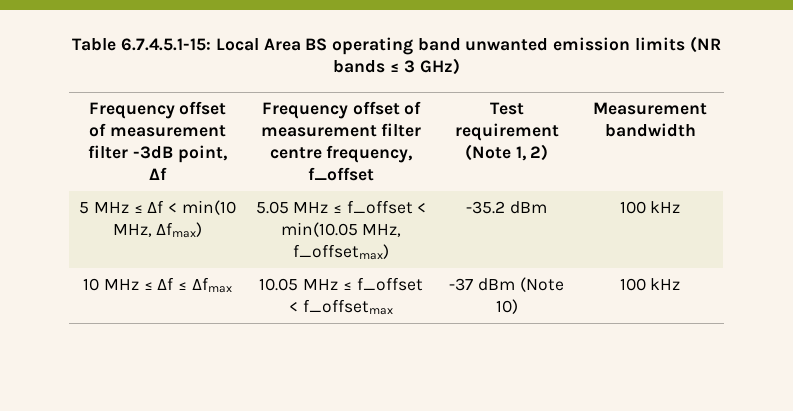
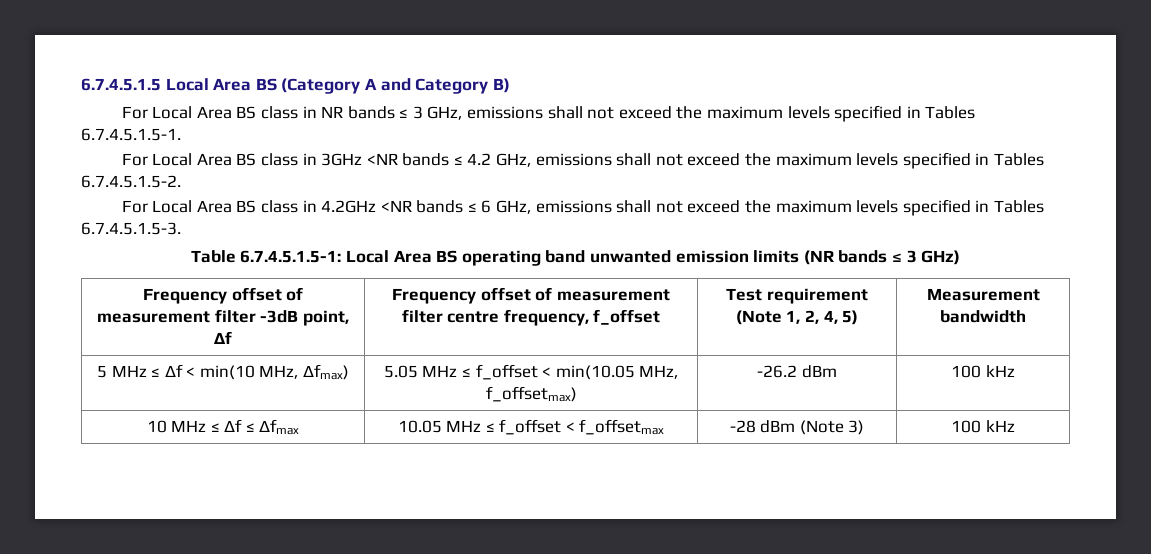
[72,38,212,51] Table 6.7.4.5.1-15: -> [81,78,510,94] [121,105,976,122] [81,128,181,141] [121,152,1044,169] [81,175,181,188] [121,199,1044,216] [81,222,181,235] [190,250,342,263] 6.7.4.5.1.5 Local Area BS (Category A and Category B) // For Local Area BS class in NR bands ≤ 3 GHz, emissions shall not exceed the maximum levels specified in Tables 6.7.4.5.1.5-1. // For Local Area BS class in 3GHz <NR bands ≤ 4.2 GHz, emissions shall not exceed the maximum levels specified in Tables 6.7.4.5.1.5-2. // For Local Area BS class in 4.2GHz <NR bands ≤ 6 GHz, emissions shall not exceed the maximum levels specified in Tables 6.7.4.5.1.5-3. // Table 6.7.4.5.1.5-1:
[530,144,549,161] 2) -> [805,310,859,325] 2, 4, 5)
[466,201,506,214] -35.2 -> [757,365,798,378] -26.2
[449,278,474,291] -37 -> [729,420,756,433] -28
[495,299,518,314] 10) -> [848,420,865,435] 3)

